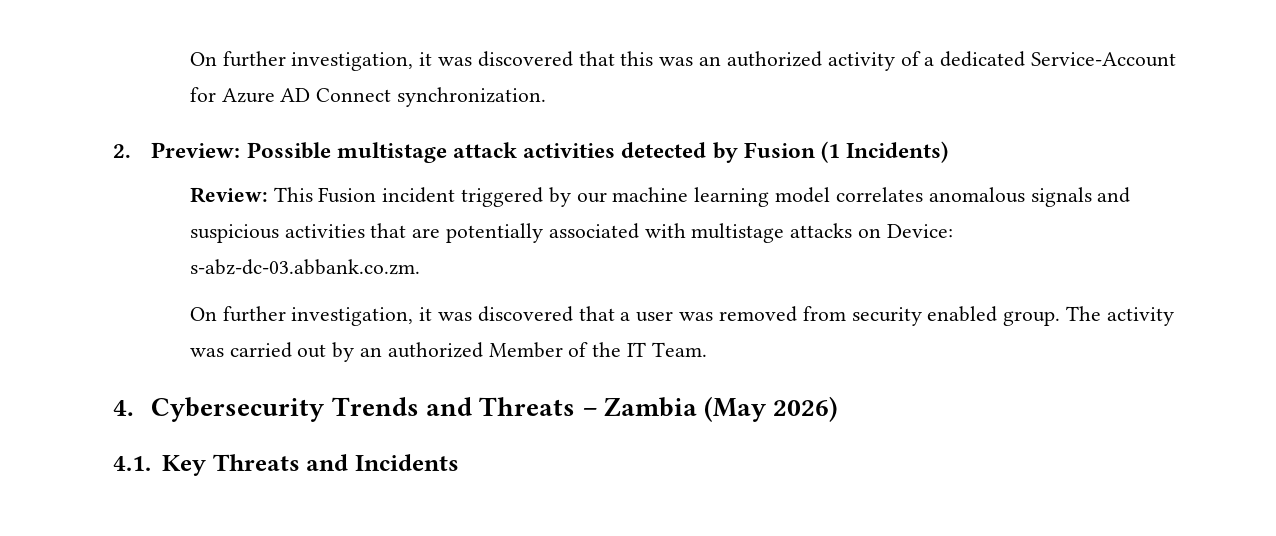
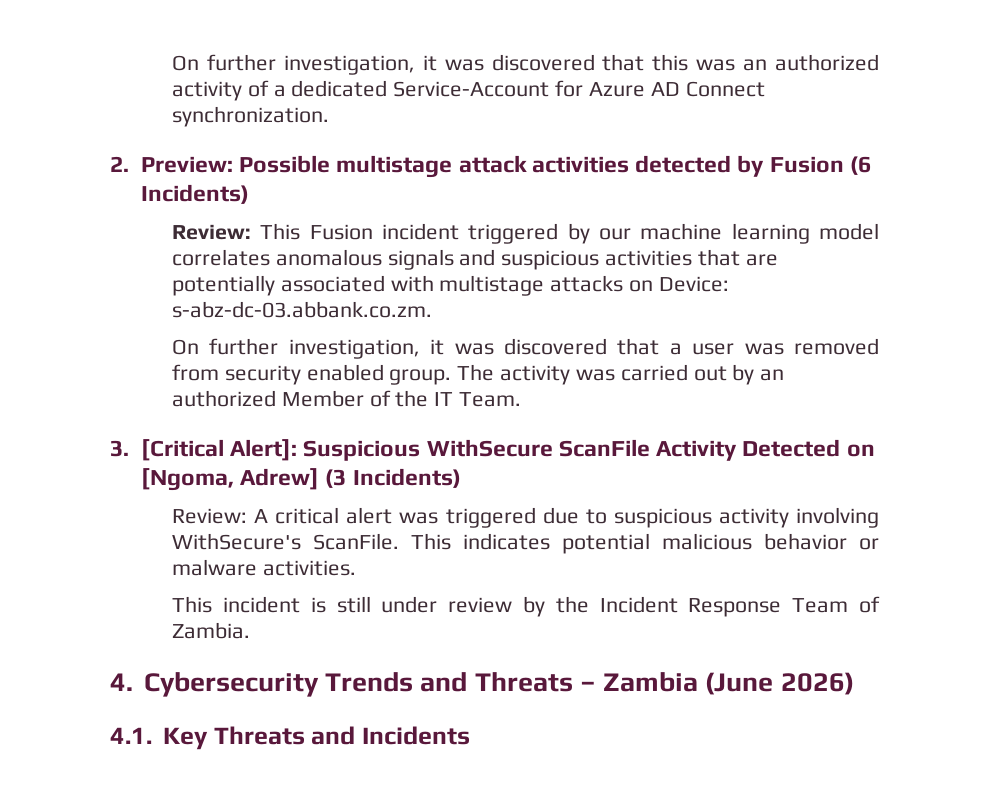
[821,141,841,163] (1 -> [849,156,871,175] (6
(707, 349) none -> [110,439,875,461] [141,468,461,491] [172,507,880,528] [172,533,880,554] [172,559,356,576] [172,596,881,617] [172,622,251,639] // 3. [Critical Alert]: Suspicious WithSecure ScanFile Activity Detected on [Ngoma, Adrew] (3 Incidents) // Review: A critical alert was triggered due to suspicious activity involving WithSecure's ScanFile. This indicates potential malicious behavior or malware activities. // This incident is still under review by the Incident Response Team of Zambia.
[704,396,767,422] (May -> [705,672,774,695] (June

